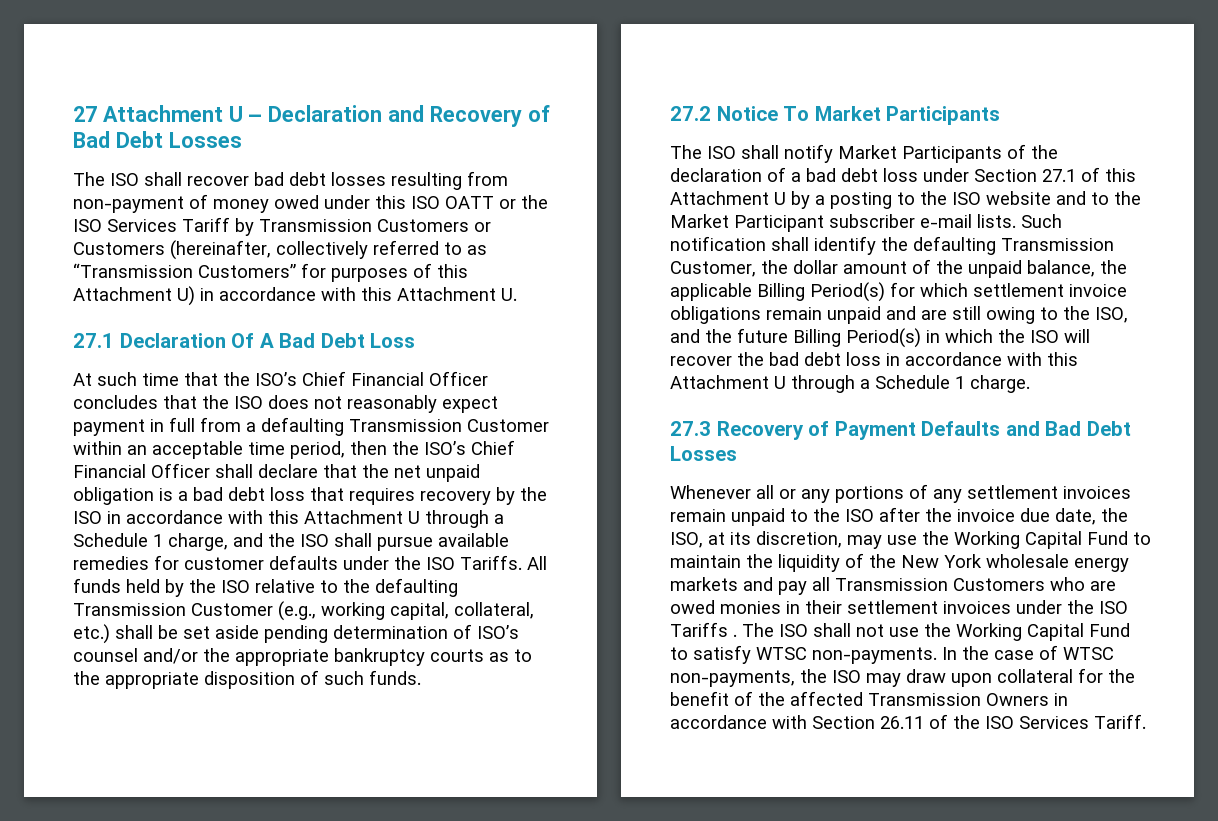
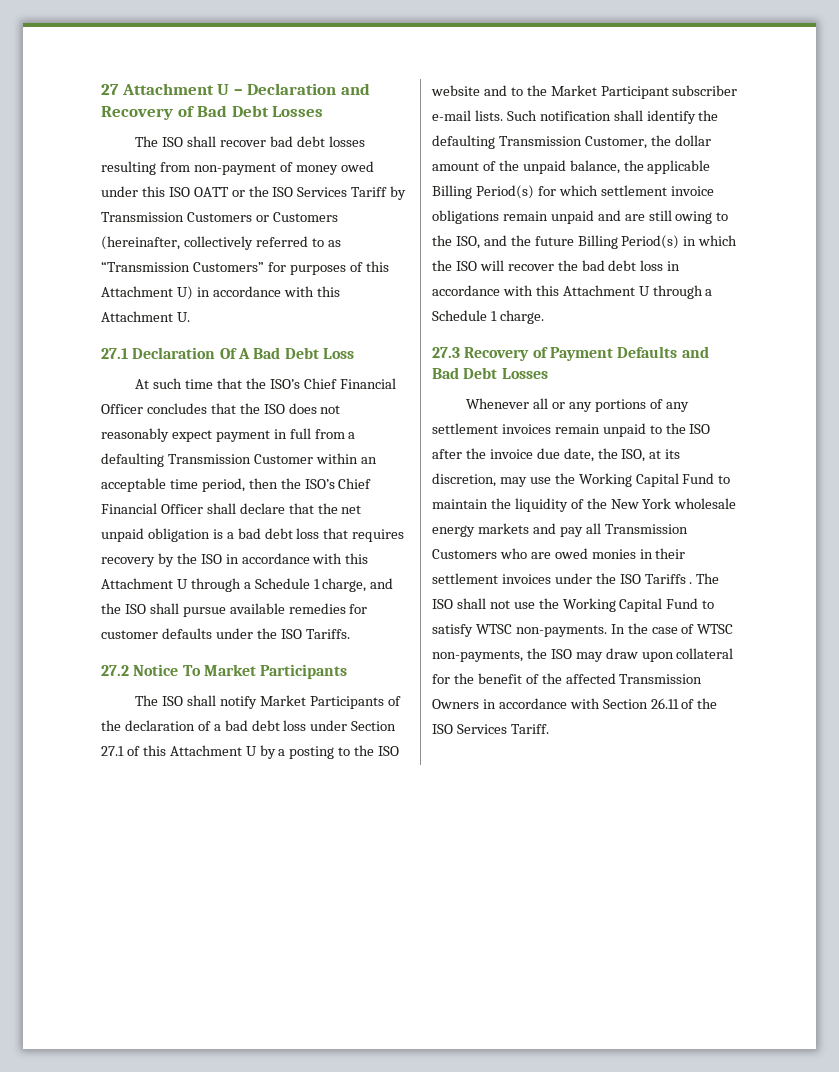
[527,556,547,570] [73,578,458,597] [73,601,534,621] [73,624,519,644] [73,648,532,666] [73,670,421,689] All funds held by the ISO relative to the defaulting Transmission Customer (e.g., working capital, collateral, etc.) shall be set aside pending determination of ISO’s counsel and/or the appropriate bankruptcy courts as to the appropriate disposition of such funds. -> (350, 634) none

